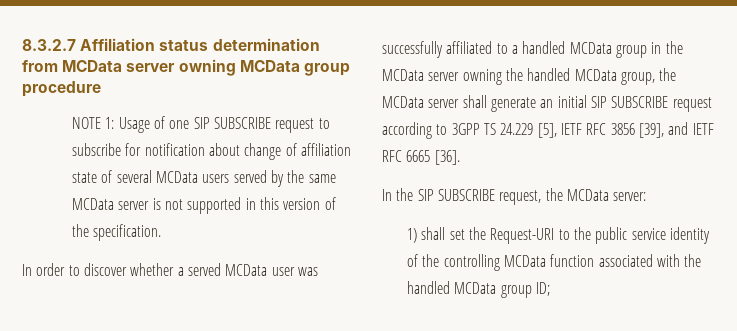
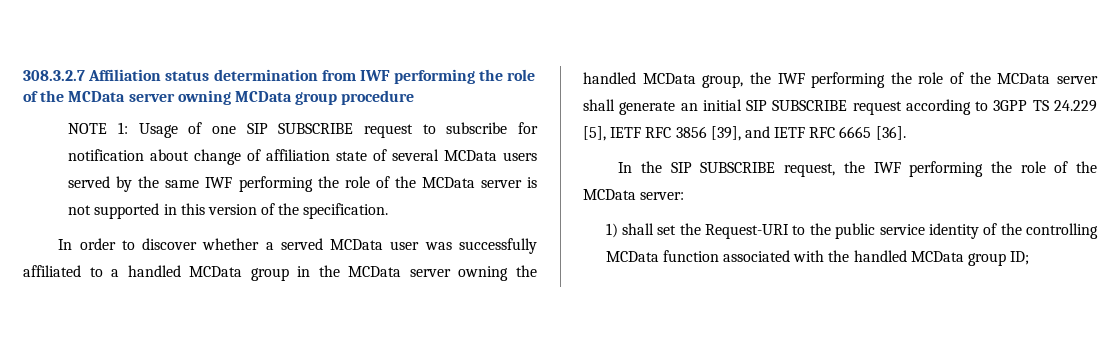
[22,39,76,51] 8.3.2.7 -> [23,70,85,81] 308.3.2.7
(58, 66) none -> [359,69,536,84] [23,90,65,102] IWF performing the role of the
(336, 178) none -> [205,176,416,192] IWF performing the role of the
(677, 74) none -> [777,72,991,88] IWF performing the role of the
(563, 194) none -> [873,161,1097,177] IWF performing the role of the

